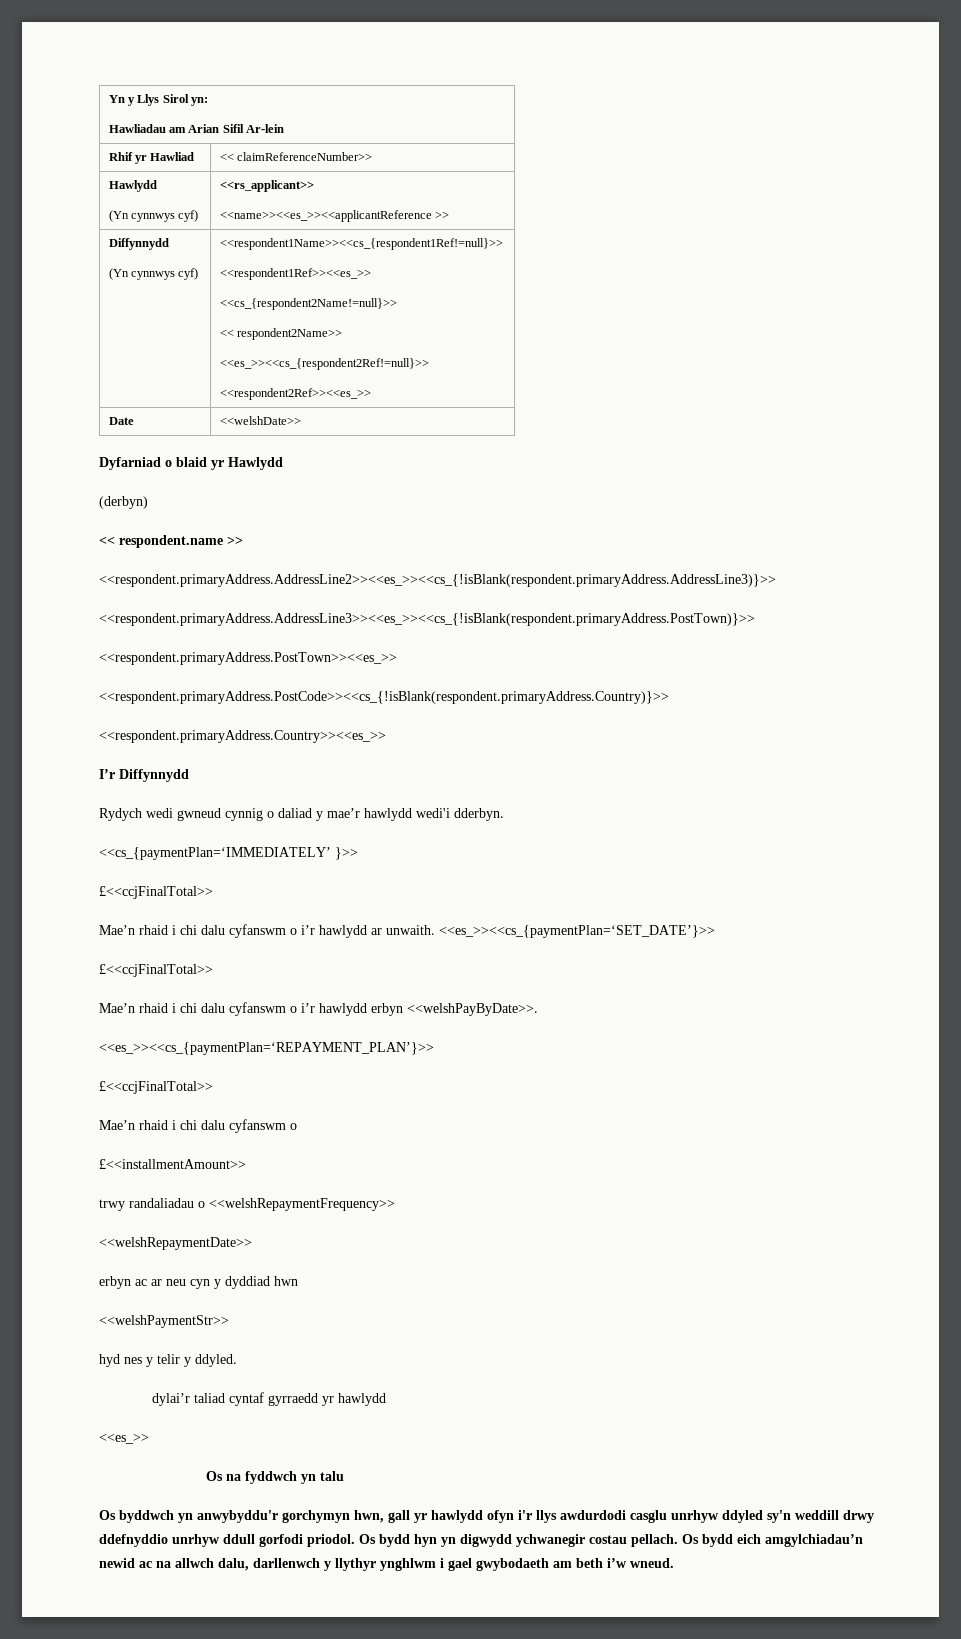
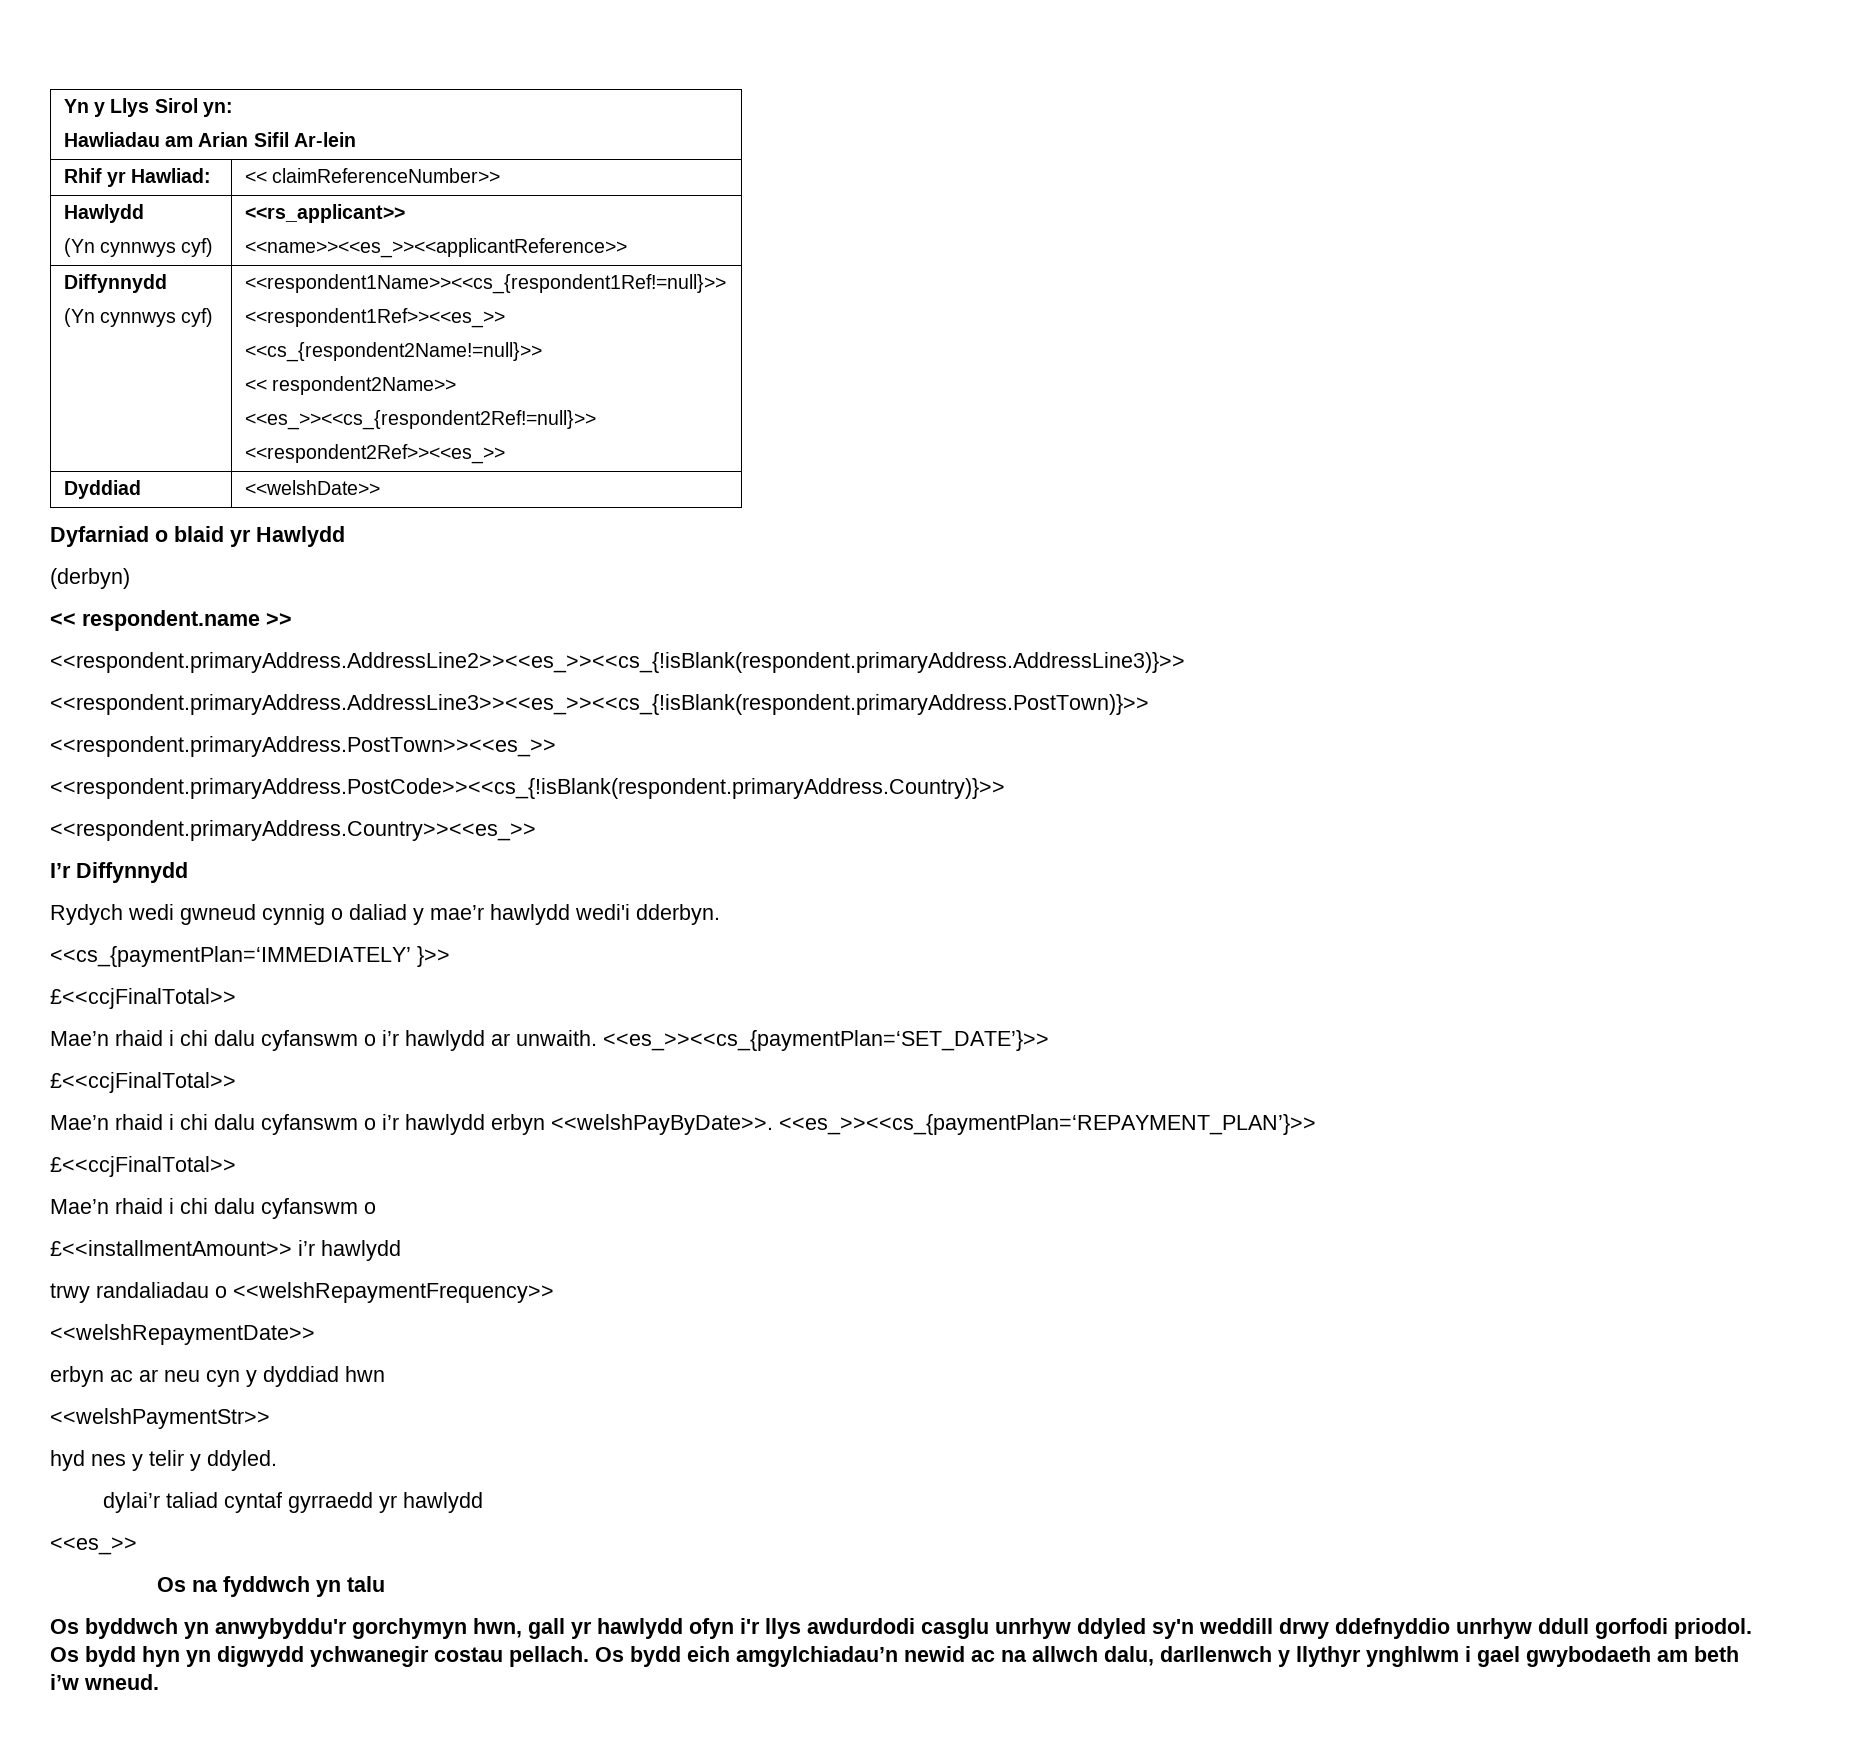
[150,152,195,161] Hawliad -> [131,168,212,183] Hawliad:
[219,210,449,222] <<name>><<es_>><<applicantReference >> -> [244,238,627,258] <<name>><<es_>><<applicantReference>>
[108,417,134,425] Date -> [63,480,141,499] Dyddiad
(538, 1009) // -> (773, 1124) none
(246, 1164) none -> [298,1240,401,1261] i’r hawlydd

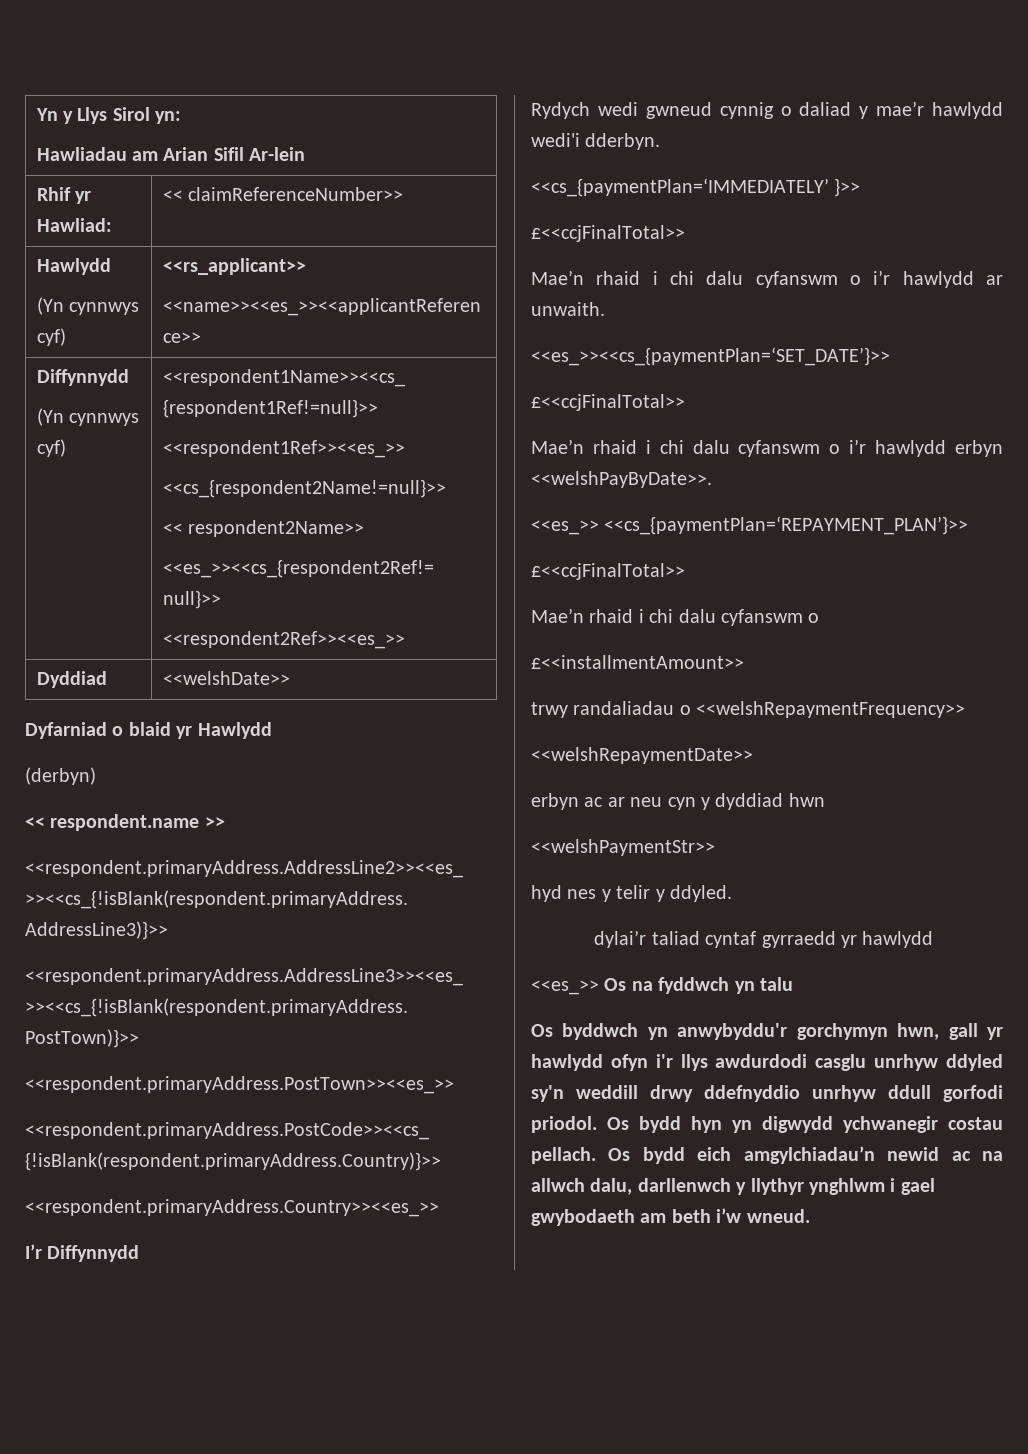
(597, 1038) none -> (605, 309) //
[779,1114,1316,1135] <<es_>><<cs_{paymentPlan=‘REPAYMENT_PLAN’}>> -> [531,516,969,535] // <<es_>> <<cs_{paymentPlan=‘REPAYMENT_PLAN’}>>
[298,1240,401,1261] i’r hawlydd -> (744, 662) none
(137, 1546) // -> (599, 987) none

